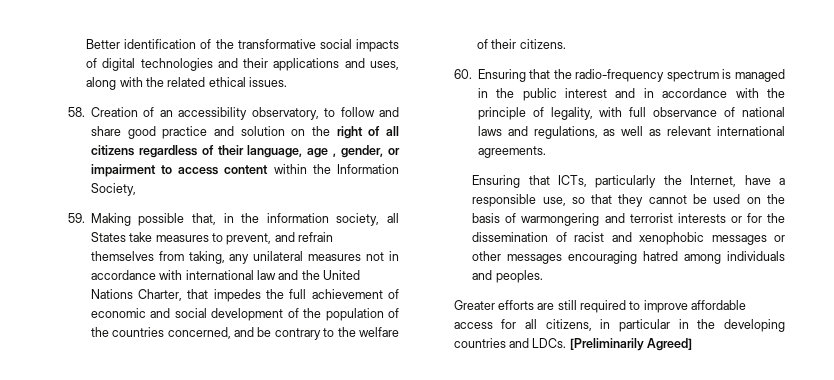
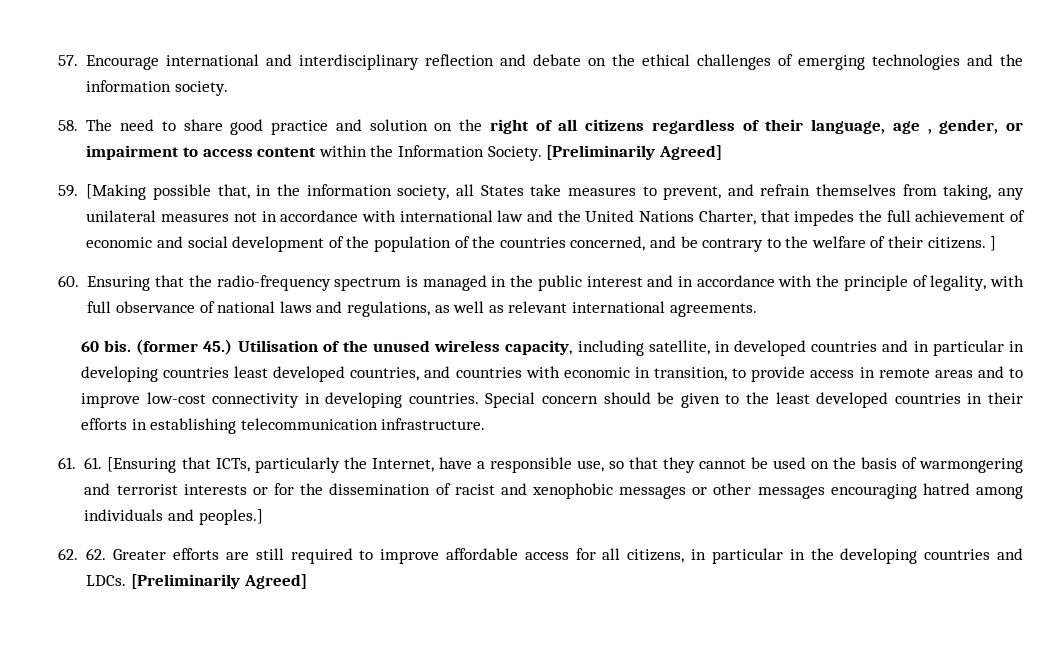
[86,39,400,52] [86,58,399,71] [86,77,288,90] [67,107,399,120] Better identification of the transformative social impacts of digital technologies and their applications and uses, along with the related ethical issues. // 58. Creation of an accessibility observatory, to follow and -> [57,54,1023,70] [86,80,229,96] [57,119,176,131] 57. Encourage international and interdisciplinary reflection and debate on the ethical challenges of emerging technologies and the information society. // 58. The need to
[90,183,136,196] Society, -> [487,145,722,161] Society. [Preliminarily Agreed]
[90,213,131,226] Making -> [86,184,147,200] [Making
(566, 44) none -> [990,236,997,251] ]
[472,175,521,188] Ensuring -> [80,339,1025,356] [80,366,1024,382] [80,392,1023,408] [80,418,486,434] [57,457,177,473] 60 bis. (former 45.) Utilisation of the unused wireless capacity, including satellite, in developed countries and in particular in developing countries least developed countries, and countries with economic in transition, to provide access in remote areas and to improve low-cost connectivity in developing countries. Special concern should be given to the least developed countries in their efforts in establishing telecommunication infrastructure. // 61. 61. [Ensuring
[495,270,543,283] peoples. // -> [198,509,263,525] [57,548,107,560] peoples.] // 62. 62.

